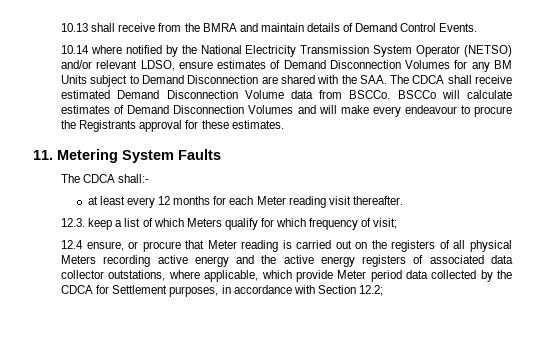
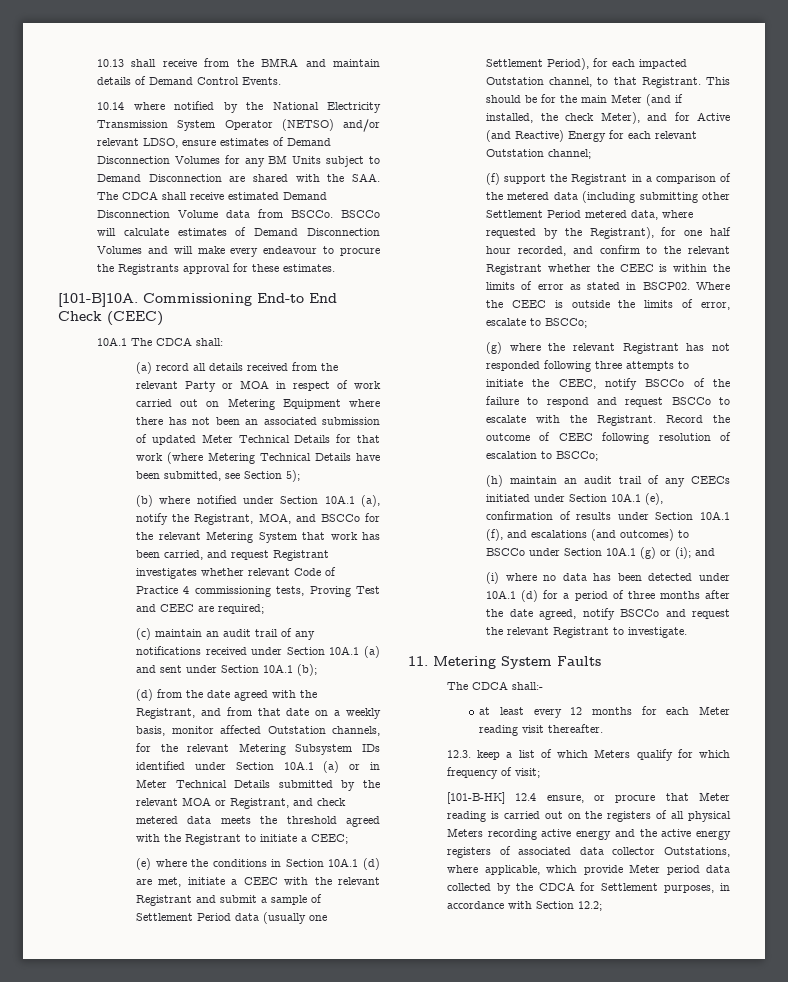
(284, 124) none -> [58,293,337,307] [58,311,163,326] [97,337,224,346] [136,362,339,374] [136,380,381,392] [136,398,380,410] [136,417,381,425] [136,434,380,445] [136,452,381,464] [136,470,301,482] [136,495,380,507] [136,513,380,525] [136,531,381,543] [136,550,330,561] [136,567,337,579] [136,586,380,597] [136,604,265,614] [136,628,316,640] [136,646,380,658] [136,664,318,676] [136,689,318,701] [136,707,382,719] [136,725,380,736] [136,743,380,755] [136,761,380,773] [136,779,380,791] [136,797,347,809] [136,816,380,827] [136,834,349,845] [136,858,380,870] [136,877,380,887] [136,894,323,906] [136,912,328,924] [486,58,688,70] [486,77,730,88] [486,94,684,106] [486,112,730,124] [486,130,698,142] [486,149,592,159] [486,173,731,185] [486,191,730,203] [486,210,694,220] [486,227,731,239] [486,245,730,256] [486,264,730,275] [486,281,730,290] [486,299,730,310] [486,318,588,328] [486,342,730,354] [486,360,690,372] [486,378,730,390] [486,396,730,407] [486,415,730,426] [486,432,731,444] [486,451,599,461] [486,475,730,487] [486,493,664,505] [486,511,730,520] [486,529,690,541] [486,547,716,559] [486,572,730,584] [486,590,730,602] [486,608,730,620] [486,627,688,638] // [101-B]10A. Commissioning End-to End Check (CEEC) // 10A.1 The CDCA shall: // (a) record all details received from the relevant Party or MOA in respect of work carried out on Metering Equipment where there has not been an associated submission of updated Meter Technical Details for that work (where Metering Technical Details have been submitted, see Section 5); // (b) where notified under Section 10A.1 (a), notify the Registrant, MOA, and BSCCo for the relevant Metering System that work has been carried, and request Registrant investigates whether relevant Code of Practice 4 commissioning tests, Proving Test and CEEC are required; // (c) maintain an audit trail of any notifications received under Section 10A.1 (a) and sent under Section 10A.1 (b); // (d) from the date agreed with the Registrant, and from that date on a weekly basis, monitor affected Outstation channels, for the relevant Metering Subsystem IDs identified under Section 10A.1 (a) or in Meter Technical Details submitted by the relevant MOA or Registrant, and check metered data meets the threshold agreed with the Registrant to initiate a CEEC; // (e) where the conditions in Section 10A.1 (d) are met, initiate a CEEC with the relevant Registrant and submit a sample of Settlement Period data (usually one Settlement Period), for each impacted Outstation channel, to that Registrant. This should be for the main Meter (and if installed, the check Meter), and for Active (and Reactive) Energy for each relevant Outstation channel; // (f) support the Registrant in a comparison of the metered data (including submitting other Settlement Period metered data, where requested by the Registrant), for one half hour recorded, and confirm to the relevant Registrant whether the CEEC is within the limits of error as stated in BSCP02. Where the CEEC is outside the limits of error, escalate to BSCCo; // (g) where the relevant Registrant has not responded following three attempts to initiate the CEEC, notify BSCCo of the failure to respond and request BSCCo to escalate with the Registrant. Record the outcome of CEEC following resolution of escalation to BSCCo; // (h) maintain an audit trail of any CEECs initiated under Section 10A.1 (e), confirmation of results under Section 10A.1 (f), and escalations (and outcomes) to BSCCo under Section 10A.1 (g) or (i); and // (i) where no data has been detected under 10A.1 (d) for a period of three months after the date agreed, notify BSCCo and request the relevant Registrant to investigate.
(398, 223) none -> [447,792,506,804] [101-B-HK]
[108,270,166,281] outstations, -> [664,847,730,857] Outstations,

